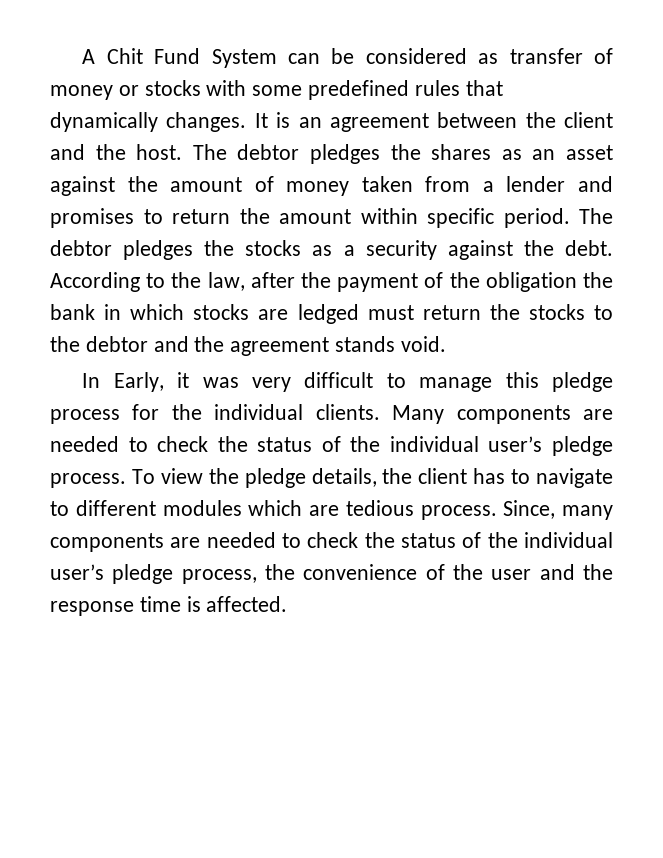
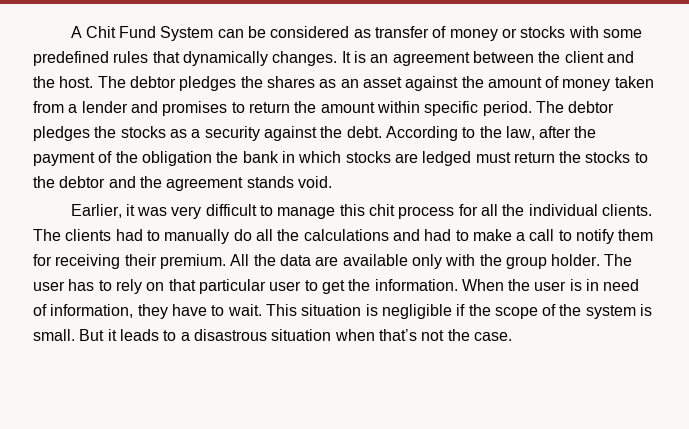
[82,372,164,392] In Early, -> [70,204,122,218] Earlier,
[552,372,613,392] pledge -> [369,204,396,216] chit
(160, 412) none -> [481,204,499,216] all
[392,405,614,424] [50,436,613,456] [50,468,613,488] [50,500,613,520] [50,532,613,552] [50,564,613,584] [50,596,288,616] Many components are needed to check the status of the individual user’s pledge process. To view the pledge details, the client has to navigate to different modules which are tedious process. Since, many components are needed to check the status of the individual user’s pledge process, the convenience of the user and the response time is affected. -> [33,229,654,244] [33,254,633,269] [33,279,640,294] [33,304,653,319] [33,329,512,341] The clients had to manually do all the calculations and had to make a call to notify them for receiving their premium. All the data are available only with the group holder. The user has to rely on that particular user to get the information. When the user is in need of information, they have to wait. This situation is negligible if the scope of the system is small. But it leads to a disastrous situation when that’s not the case.

